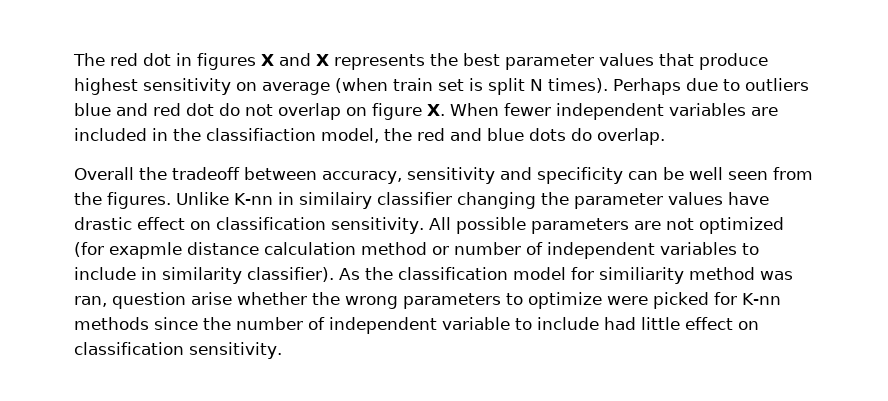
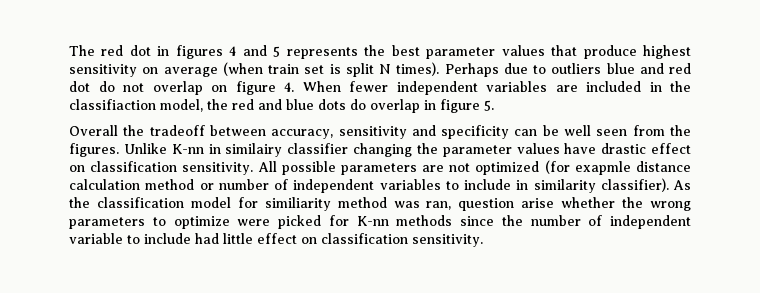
[261,53,329,66] X and X -> [229,45,281,57] 4 and 5
[427,104,445,116] X. -> [284,82,294,92] 4.
[597,128,665,145] overlap. -> [370,99,494,113] overlap in figure 5.

